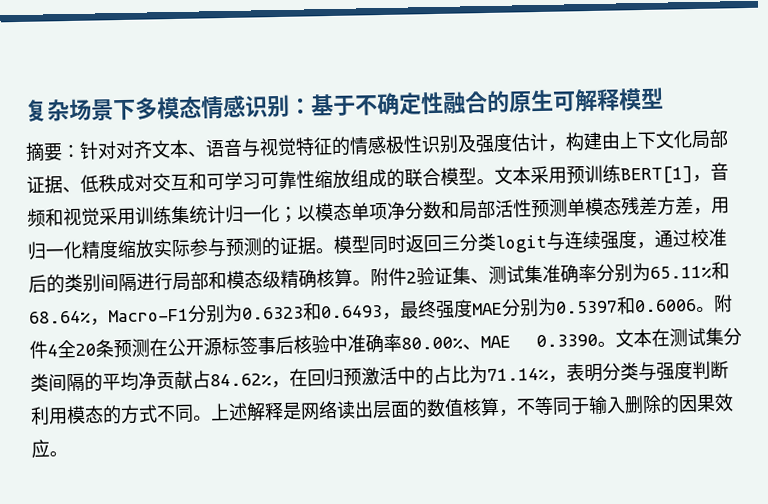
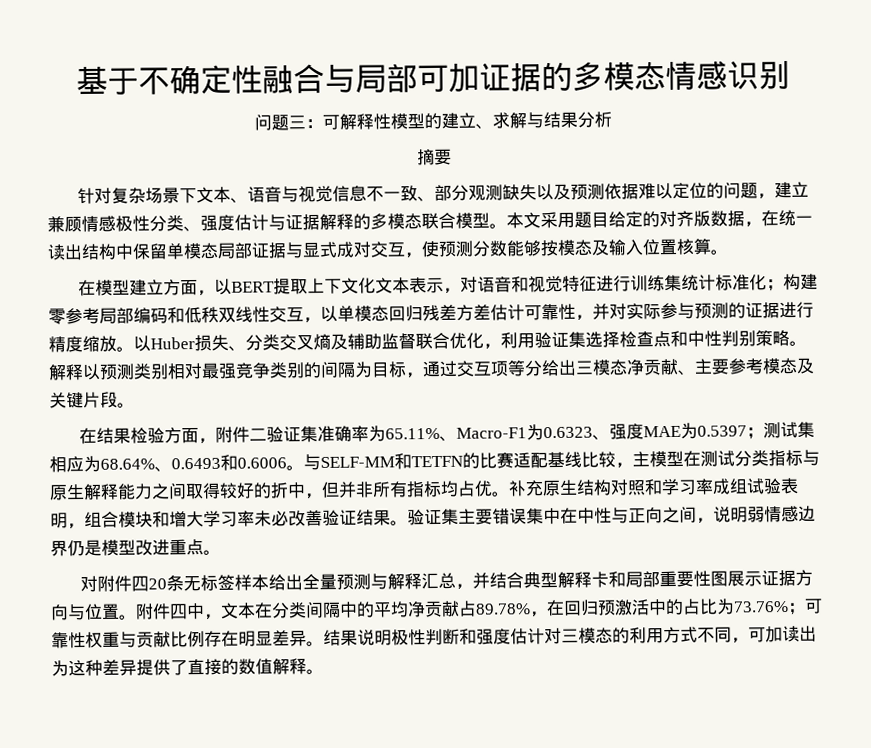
[25,87,664,122] [25,136,351,162] 复杂场景下多模态情感识别：基于不确定性融合的原生可解释模型 // 摘要：针对对齐文本、语音与视觉特征的 -> [76,60,790,95] [254,111,612,131] [416,148,452,166] [77,181,810,205] [47,216,82,233] 基于不确定性融合与局部可加证据的多模态情感识别 // 问题三：可解释性模型的建立、求解与结果分析 // 摘要 // 针对复杂场景下文本、语音与视觉信息不一致、部分观测缺失以及预测依据难以定位的问题，建立兼顾
[421,129,729,154] [26,162,729,194] [27,196,730,227] [27,239,155,260] 识别及强度估计，构建由上下文化局部证据、低秩成对交互和可学习可靠性缩放组成的联合模型。文本采用预训练BERT[1]，音频和视觉采用训练集统计归一化；以模态单项净分数和局部活性预测单模态残差方差，用归一化精度缩放 -> [149,209,813,232] [47,238,728,261] [78,273,819,297] [48,303,627,325] 分类、强度估计与证据解释的多模态联合模型。本文采用题目给定的对齐版数据，在统一读出结构中保留单模态局部证据与显式成对交互，使预测分数能够按模态及输入位置核算。 // 在模型建立方面，以BERT提取上下文化文本表示，对语音和视觉特征进行训练集统计标准化；构建零参考局部编码和低秩双线性交互，以单模态回归残差方差估计可靠性，并对
[315,228,727,255] [28,261,730,294] [29,294,733,326] [29,327,724,359] 。模型同时返回三分类logit与连续强度，通过校准后的类别间隔进行局部和模态级精确核算。附件2验证集、测试集准确率分别为65.11%和68.64%，Macro-F1分别为0.6323和0.6493，最终强度MAE分别为0.5397和0.6006。附件4全20条预测在公开源标签事后核验中准确率80.00%、MAE 0.3390。文本在测试集 -> [779,301,814,319] [48,329,807,353] [48,357,815,381] [49,391,135,409] [79,421,816,445] [49,449,820,473] [49,477,799,501] [50,505,816,530] [50,538,221,557] [80,569,814,593] [50,602,273,621] 进行精度缩放。以Huber损失、分类交叉熵及辅助监督联合优化，利用验证集选择检查点和中性判别策略。解释以预测类别相对最强竞争类别的间隔为目标，通过交互项等分给出三模态净贡献、主要参考模态及关键片段。 // 在结果检验方面，附件二验证集准确率为65.11%、Macro-F1为0.6323、强度MAE为0.5397；测试集相应为68.64%、0.6493和0.6006。与SELF-MM和TETFN的比赛适配基线比较，主模型在测试分类指标与原生解释能力之间取得较好的折中，但并非所有指标均占优。补充原生结构对照和学习率成组试验表明，组合模块和增大学习率未必改善验证结果。验证集主要错误集中在中性与正向之间，说明弱情感边界仍是模型改进重点。 // 对附件四20条无标签样本给出全量预测与解释汇总，并结合典型解释卡和局部重要性图展示证据方向与位置。附件四中，文本在
(85, 382) none -> [339,601,358,618] 中
[210,373,272,387] 84.62% -> [475,603,531,615] 89.78%
[487,360,729,383] [30,393,734,425] [31,439,50,458] 71.14%，表明分类与强度判断利用模态的方式不同。上述解释是网络读出层面的数值核算，不等同于输入删除的因果效应 -> [733,598,823,615] [51,625,817,649] [51,658,307,677] 73.76%；可靠性权重与贡献比例存在明显差异。结果说明极性判断和强度估计对三模态的利用方式不同，可加读出为这种差异提供了直接的数值解释

